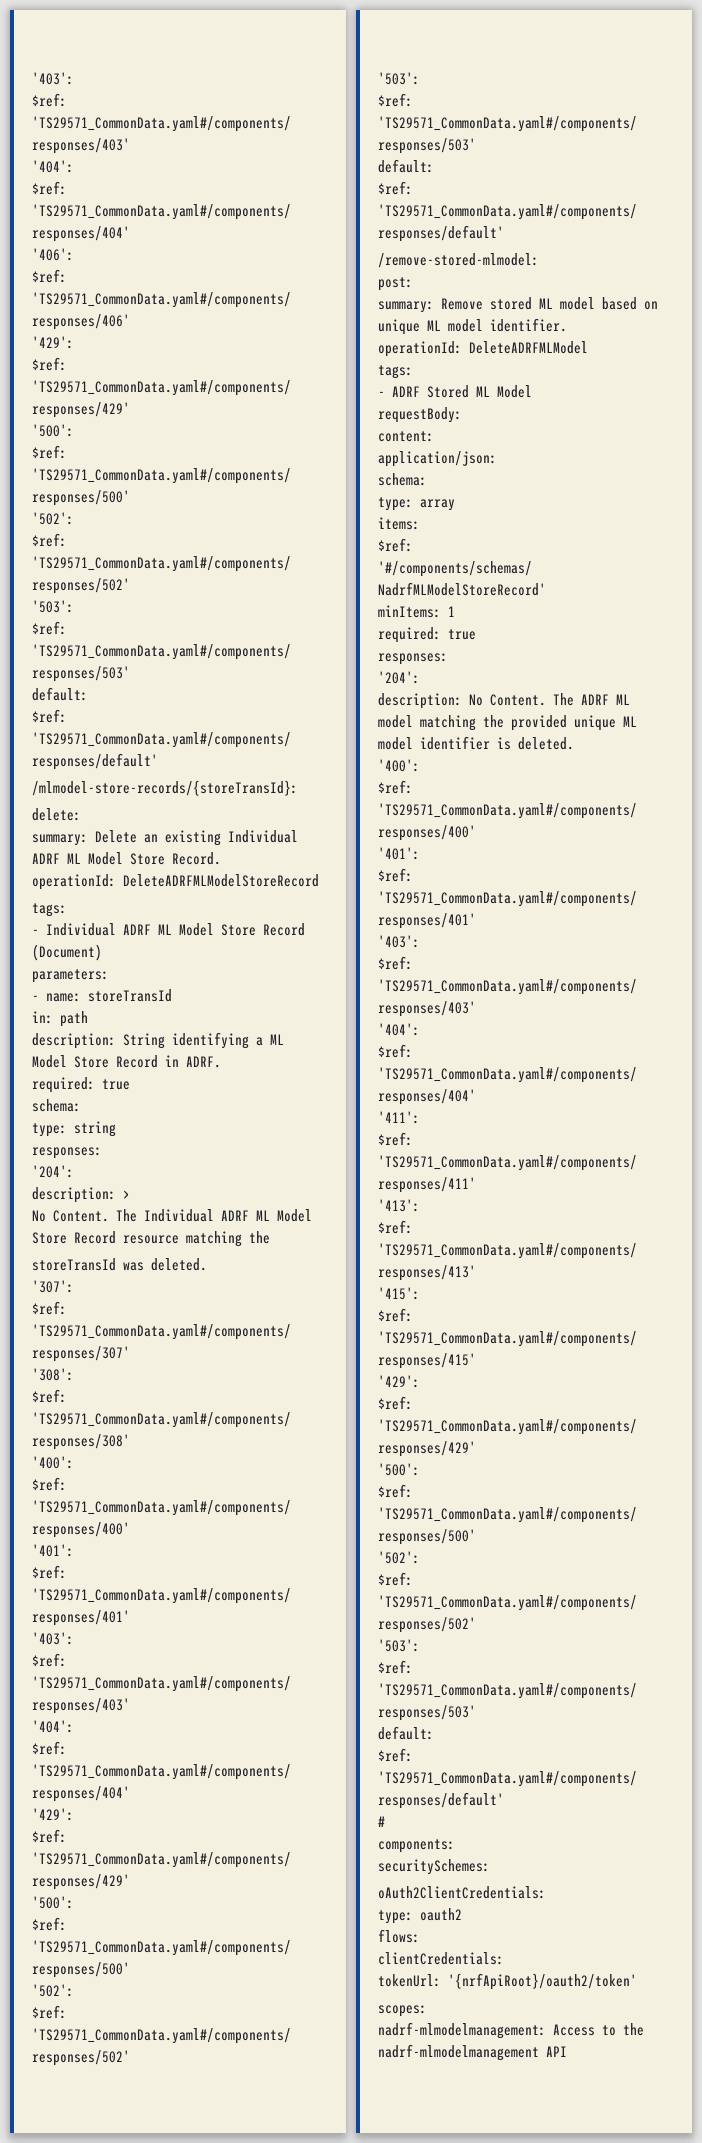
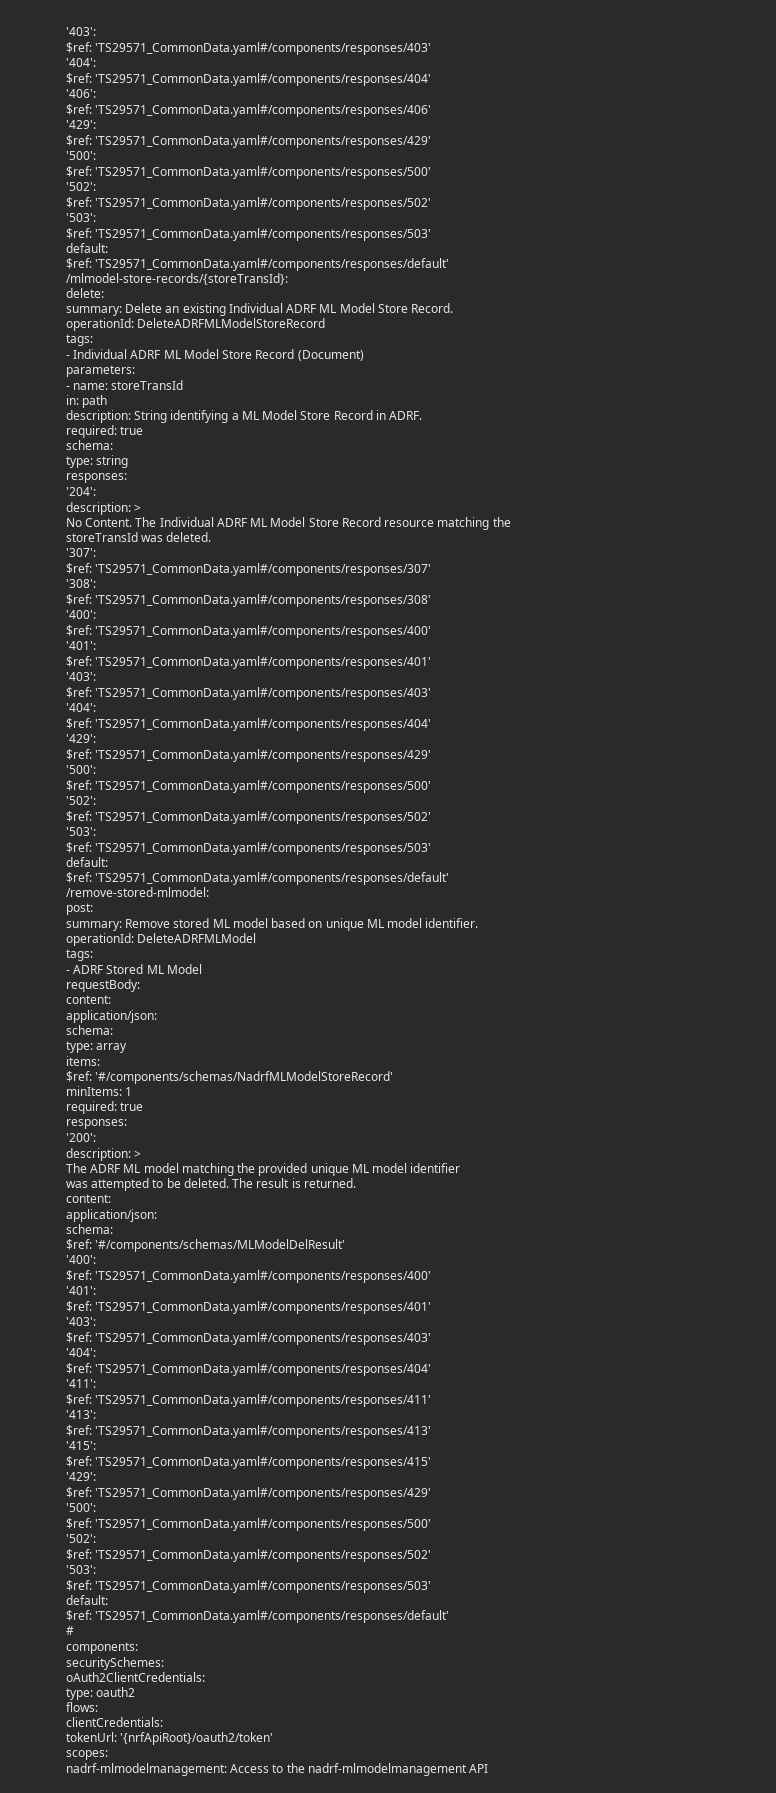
[378,671,420,684] [378,693,546,709] '204': // description: No Content. -> [66,1133,96,1142] [66,1148,142,1161] '200': // description: > //
[497,737,574,750] is deleted. -> [66,1178,356,1191] [66,1194,111,1203] [66,1209,157,1222] [66,1224,113,1234] [66,1239,346,1252] // was attempted to be deleted. The result is returned. // content: // application/json: // schema: // $ref: '#/components/schemas/MLModelDelResult'

